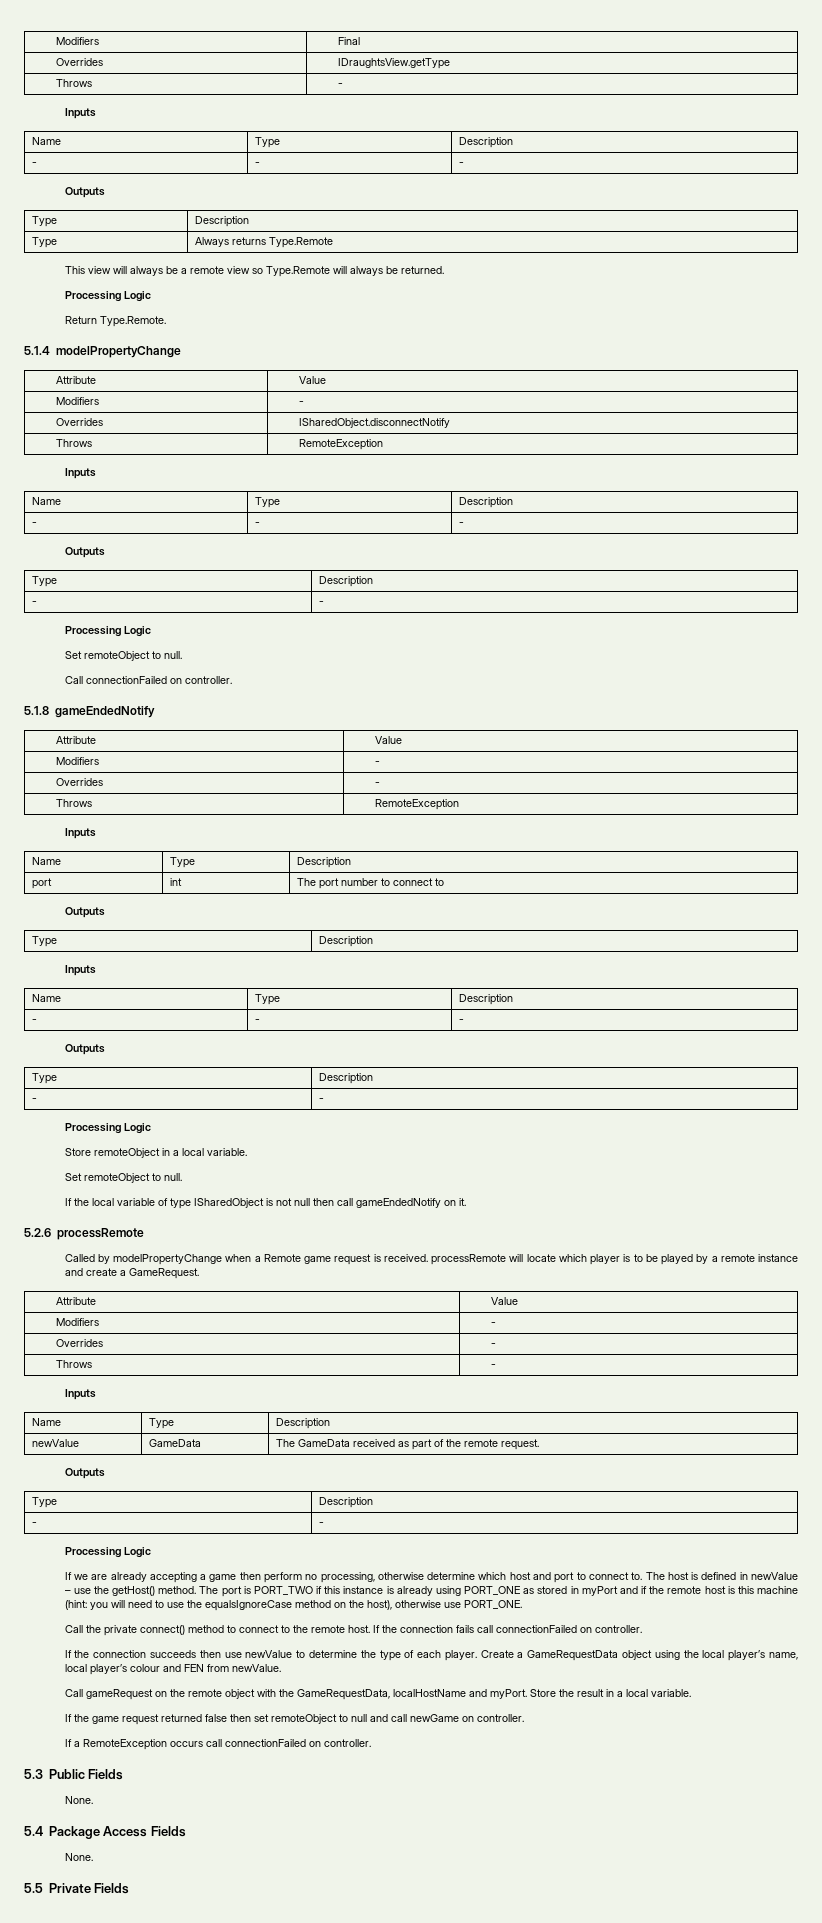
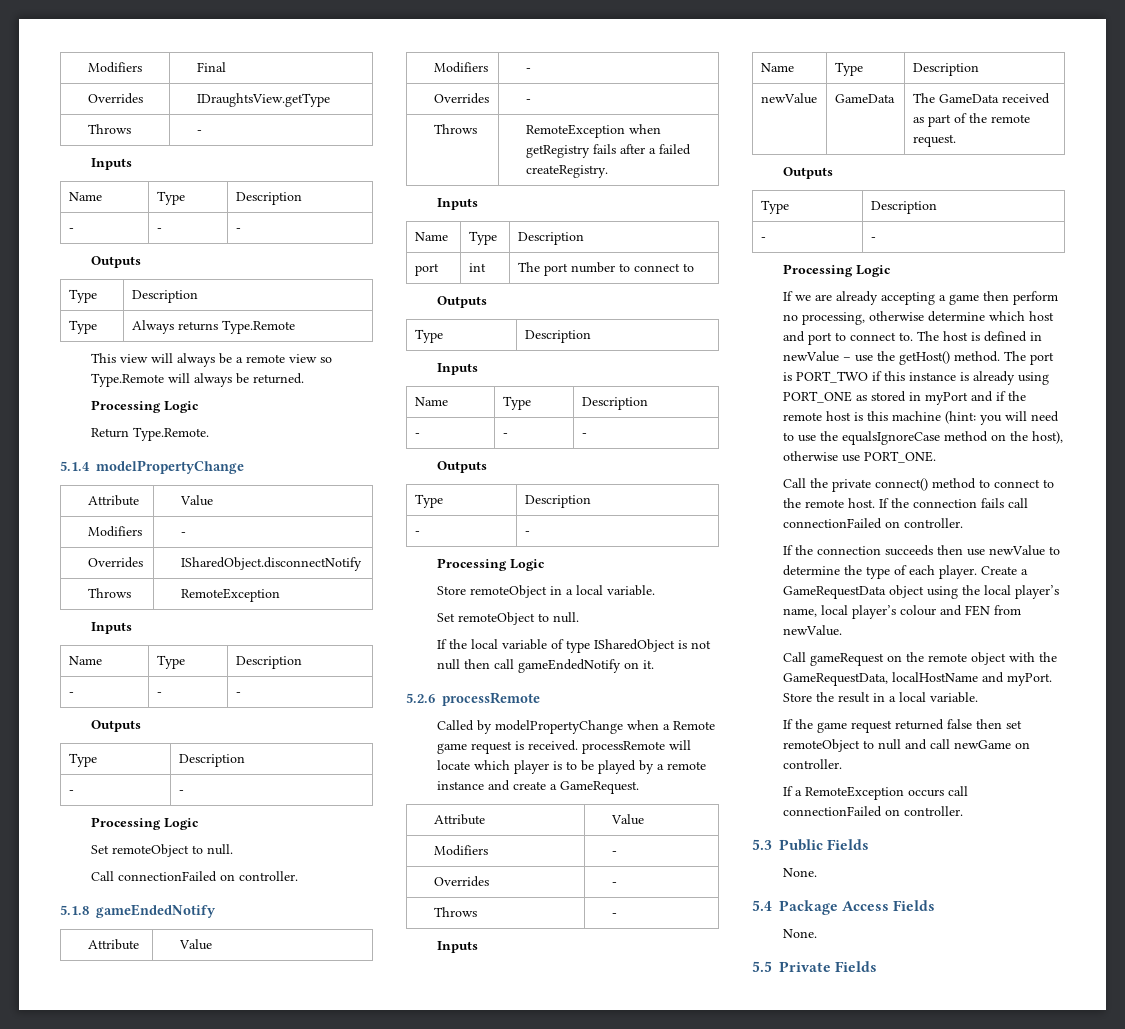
(460, 804) none -> [628,124,661,134] [525,144,691,158] [525,165,608,178] when getRegistry fails after a failed createRegistry.

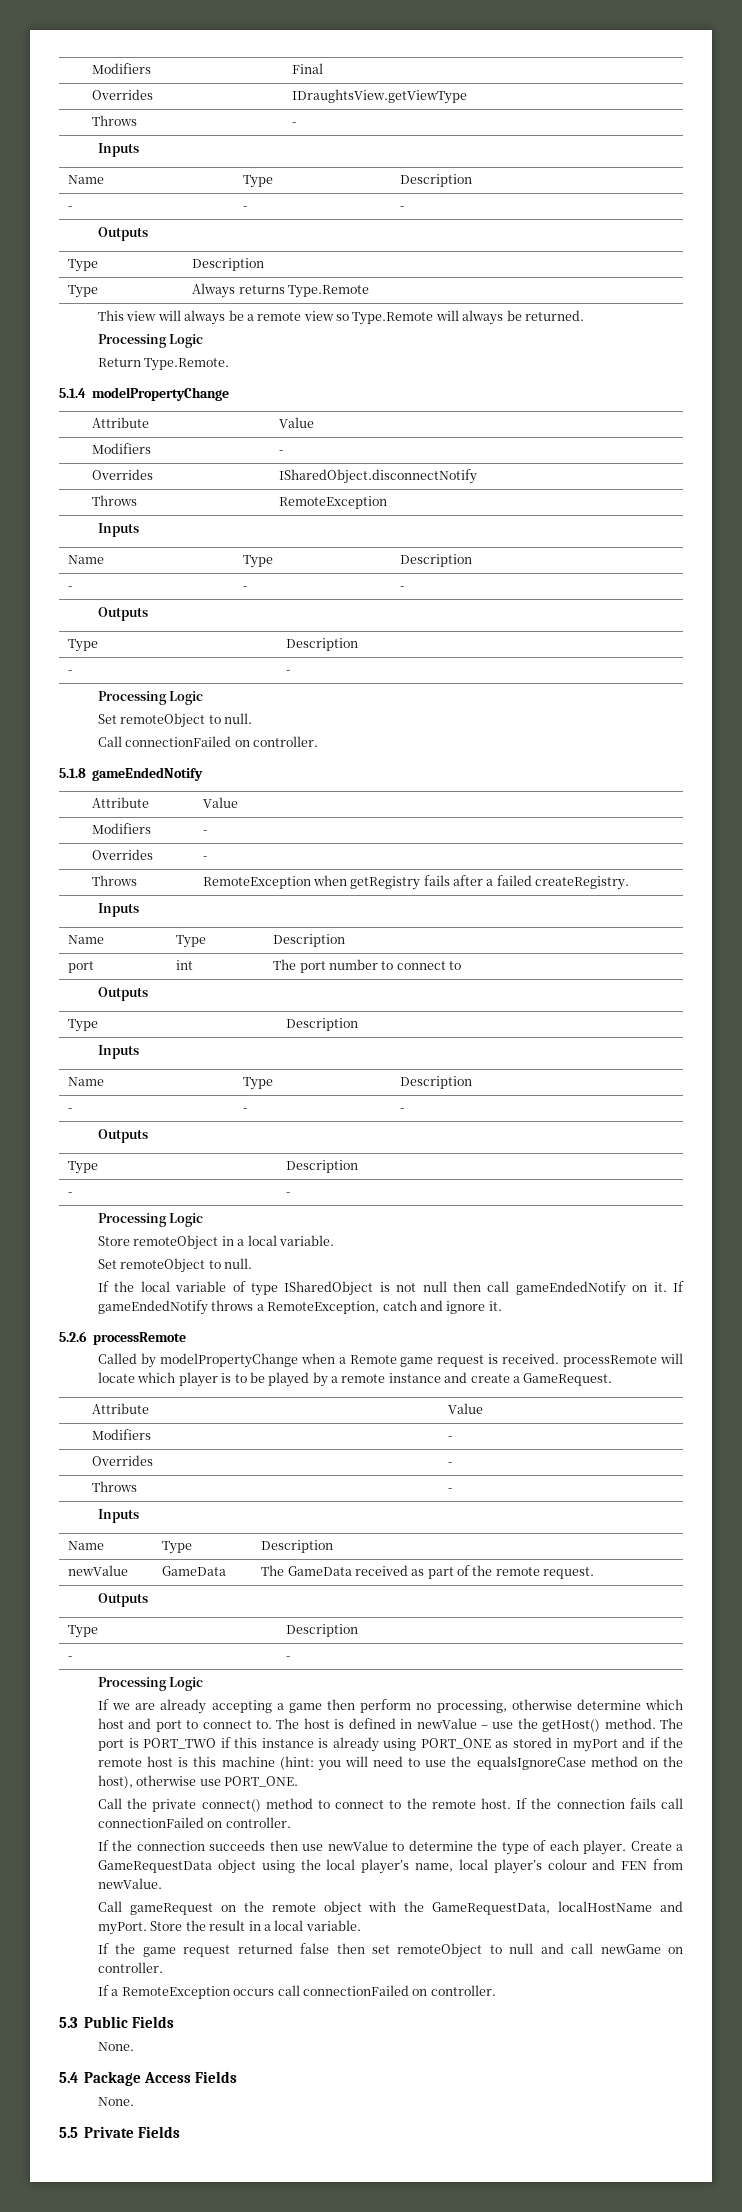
[196,93,330,107] IDraughtsView.getType -> [291,89,467,104] IDraughtsView.getViewType
(655, 664) none -> [673,1281,684,1292] [98,1300,502,1315] If gameEndedNotify throws a RemoteException, catch and ignore it.

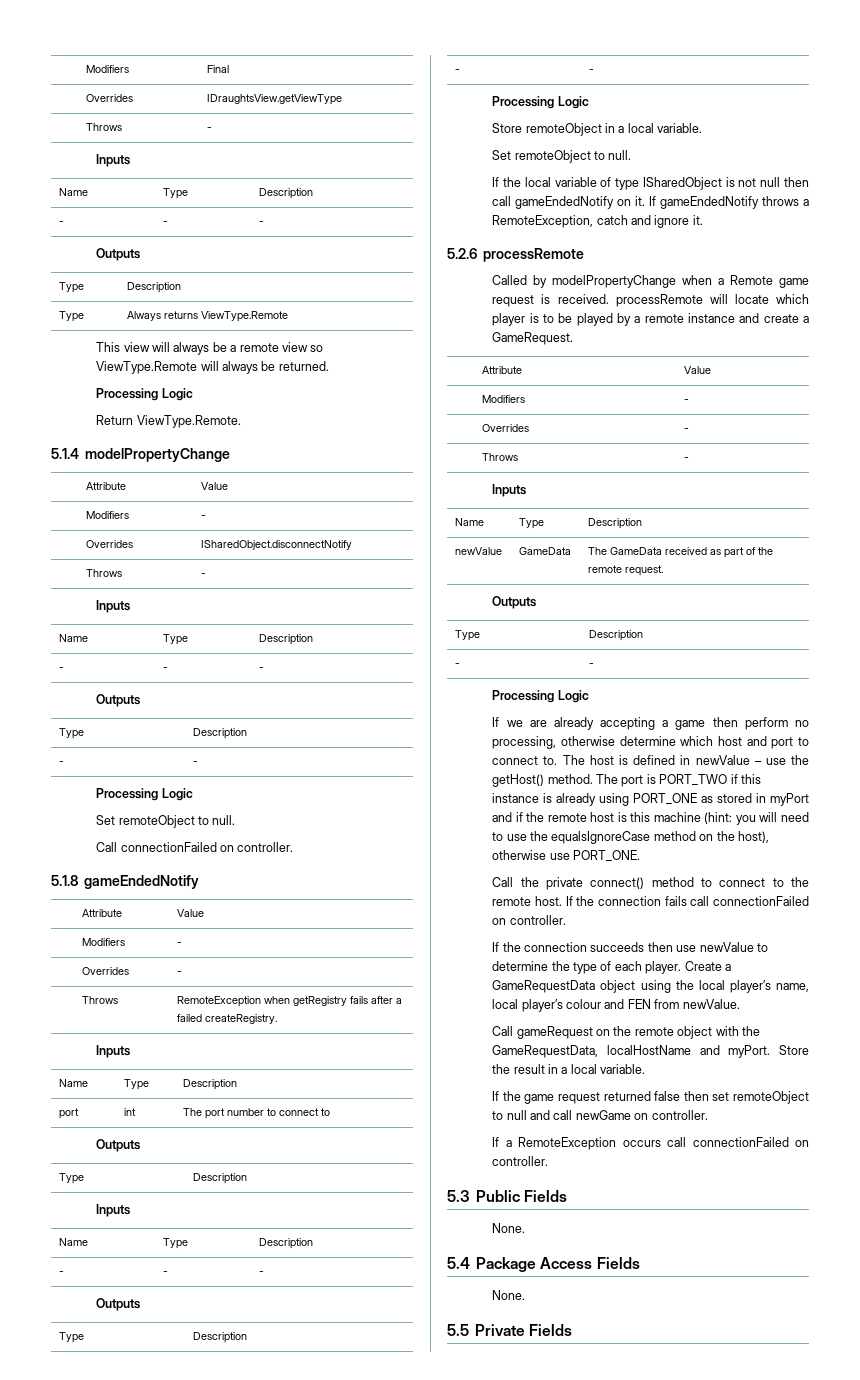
[287,285,369,298] Type.Remote -> [201,311,289,322] ViewType.Remote
[352,312,434,325] Type.Remote -> [96,361,198,374] ViewType.Remote
[144,358,230,371] Type.Remote. -> [136,415,241,428] ViewType.Remote.
[278,496,387,509] RemoteException -> [201,573,207,577] -

